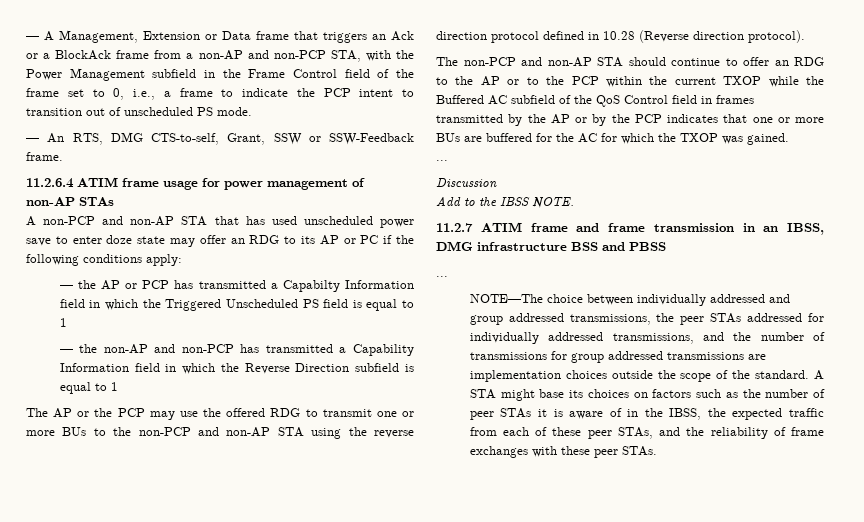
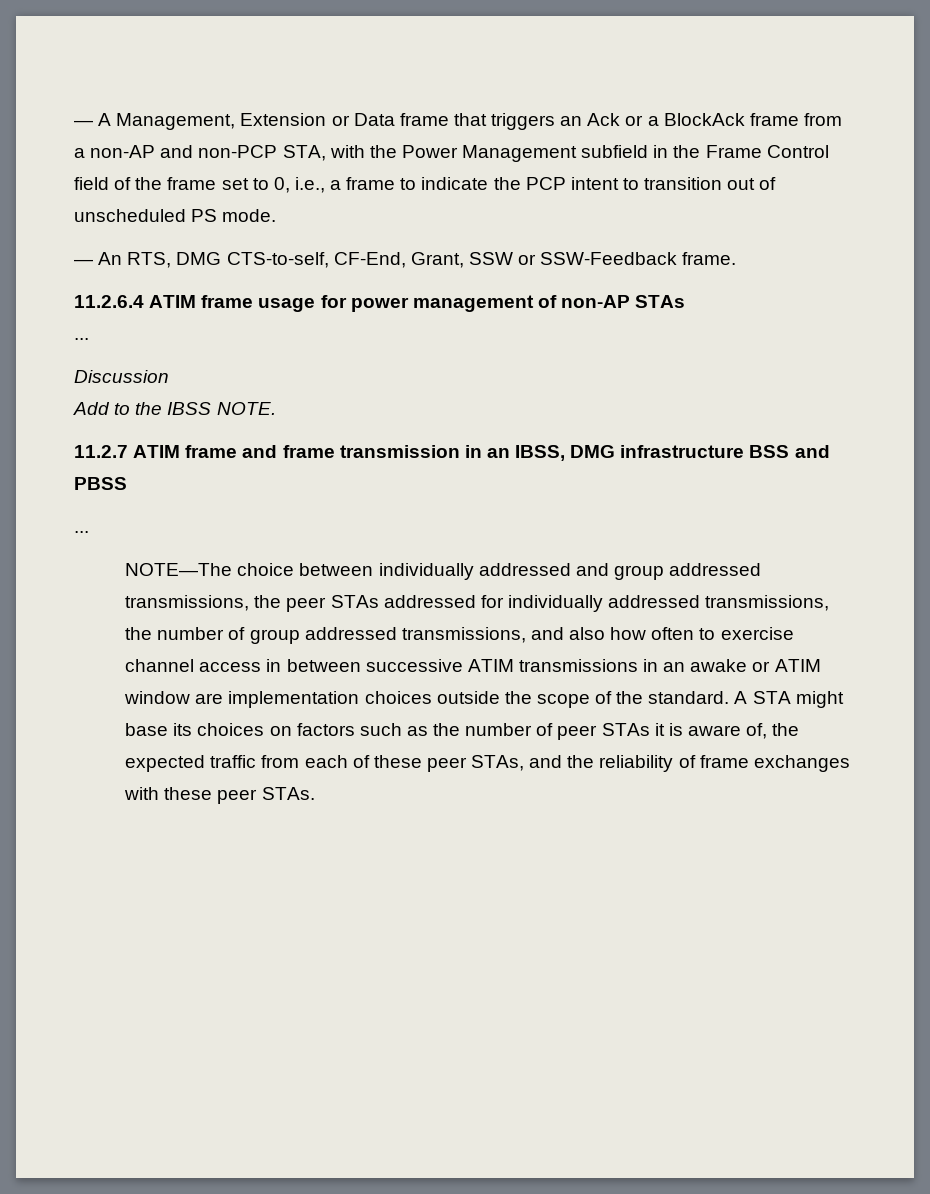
(219, 139) none -> [333,252,406,268] CF-End,
[26,216,414,228] [26,235,415,247] [26,254,182,266] [59,280,414,292] [59,299,414,311] [59,318,67,327] [59,344,414,356] [59,363,414,374] [59,382,118,394] [26,408,414,420] [26,427,414,439] [436,30,805,43] [436,57,824,67] [436,76,824,87] [436,95,754,107] [436,114,824,126] [436,133,789,145] // A non-PCP and non-AP STA that has used unscheduled power save to enter doze state may offer an RDG to its AP or PC if the following conditions apply: // — the AP or PCP has transmitted a Capabilty Information field in which the Triggered Unscheduled PS field is equal to 1 // — the non-AP and non-PCP has transmitted a Capability Information field in which the Reverse Direction subfield is equal to 1 // The AP or the PCP may use the offered RDG to transmit one or more BUs to the non-PCP and non-AP STA using the reverse direction protocol defined in 10.28 (Reverse direction protocol). // The non-PCP and non-AP STA should continue to offer an RDG to the AP or to the PCP within the current TXOP while the Buffered AC subfield of the QoS Control field in frames transmitted by the AP or by the PCP indicates that one or more BUs are buffered for the AC for which the TXOP was gained. -> (686, 301) none
[702,332,825,341] [469,351,744,363] and the number of transmissions for group addressed transmissions -> [125,627,794,644] [125,659,821,672] [124,691,191,704] the number of group addressed transmissions, and also how often to exercise channel access in between successive ATIM transmissions in an awake or ATIM window
[609,408,702,420] of in the IBSS, -> [746,723,768,739] of,

